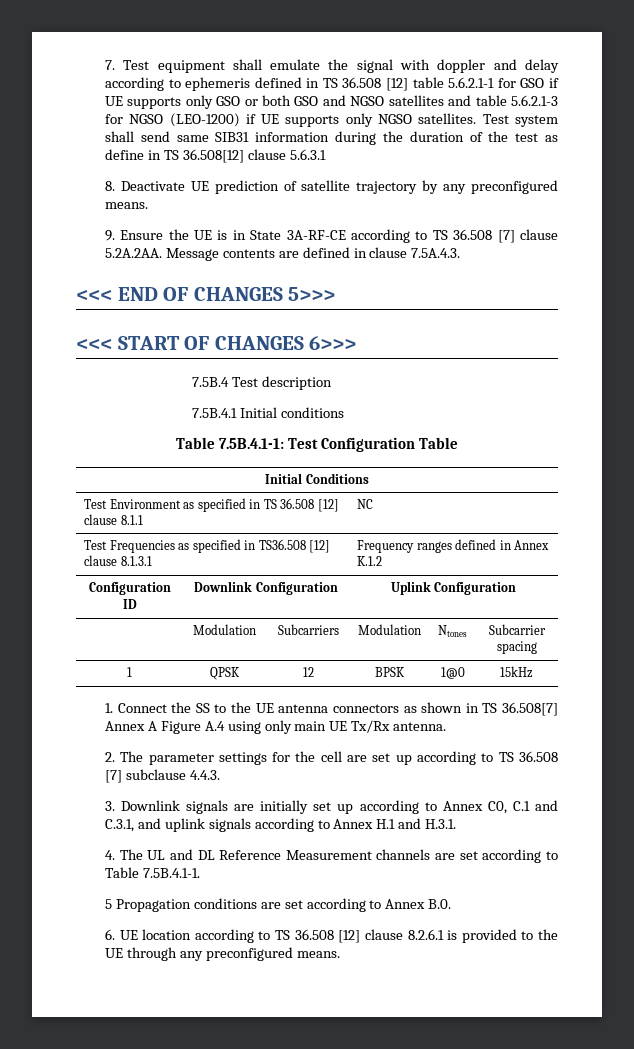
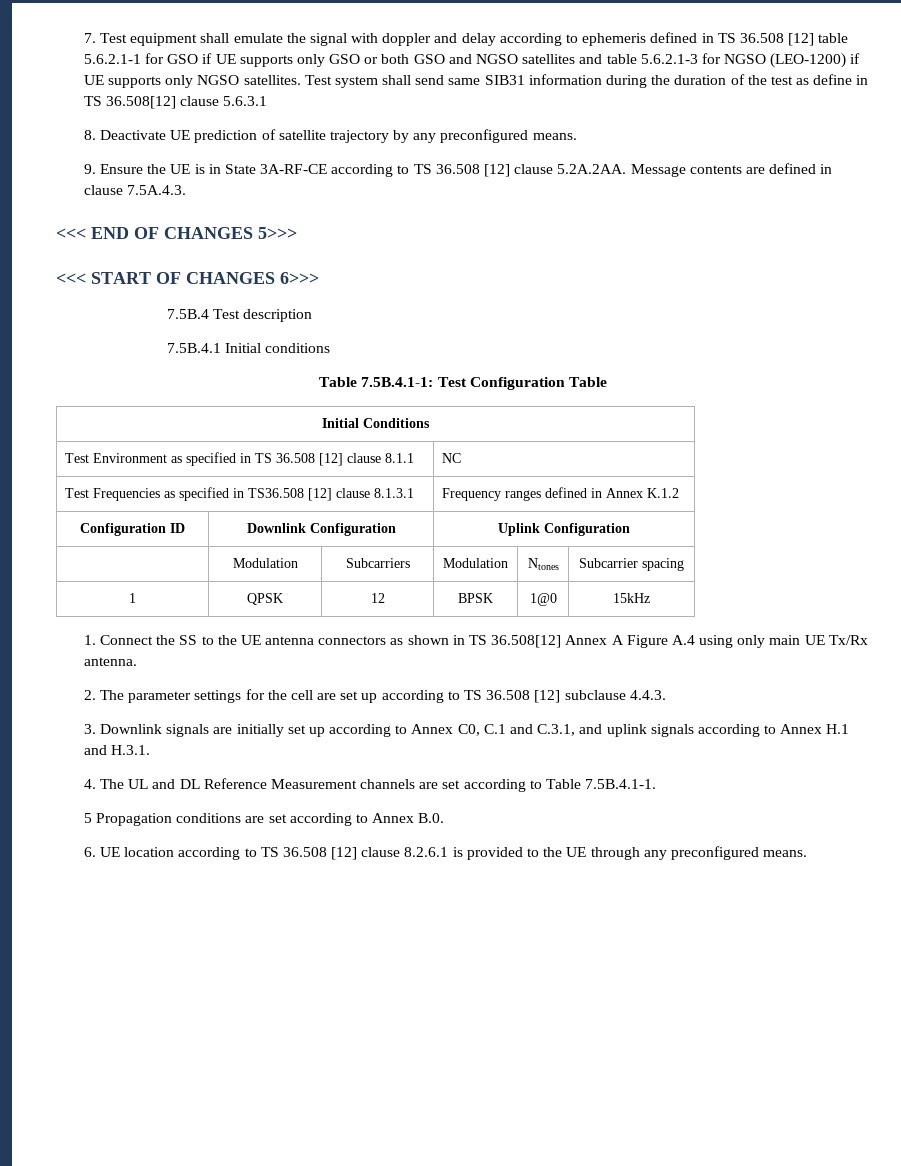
[497,230,515,243] [7] -> [483,164,510,177] [12]
[502,702,559,716] 36.508[7] -> [491,635,562,648] 36.508[12]
[104,770,122,783] [7] -> [534,690,561,703] [12]

